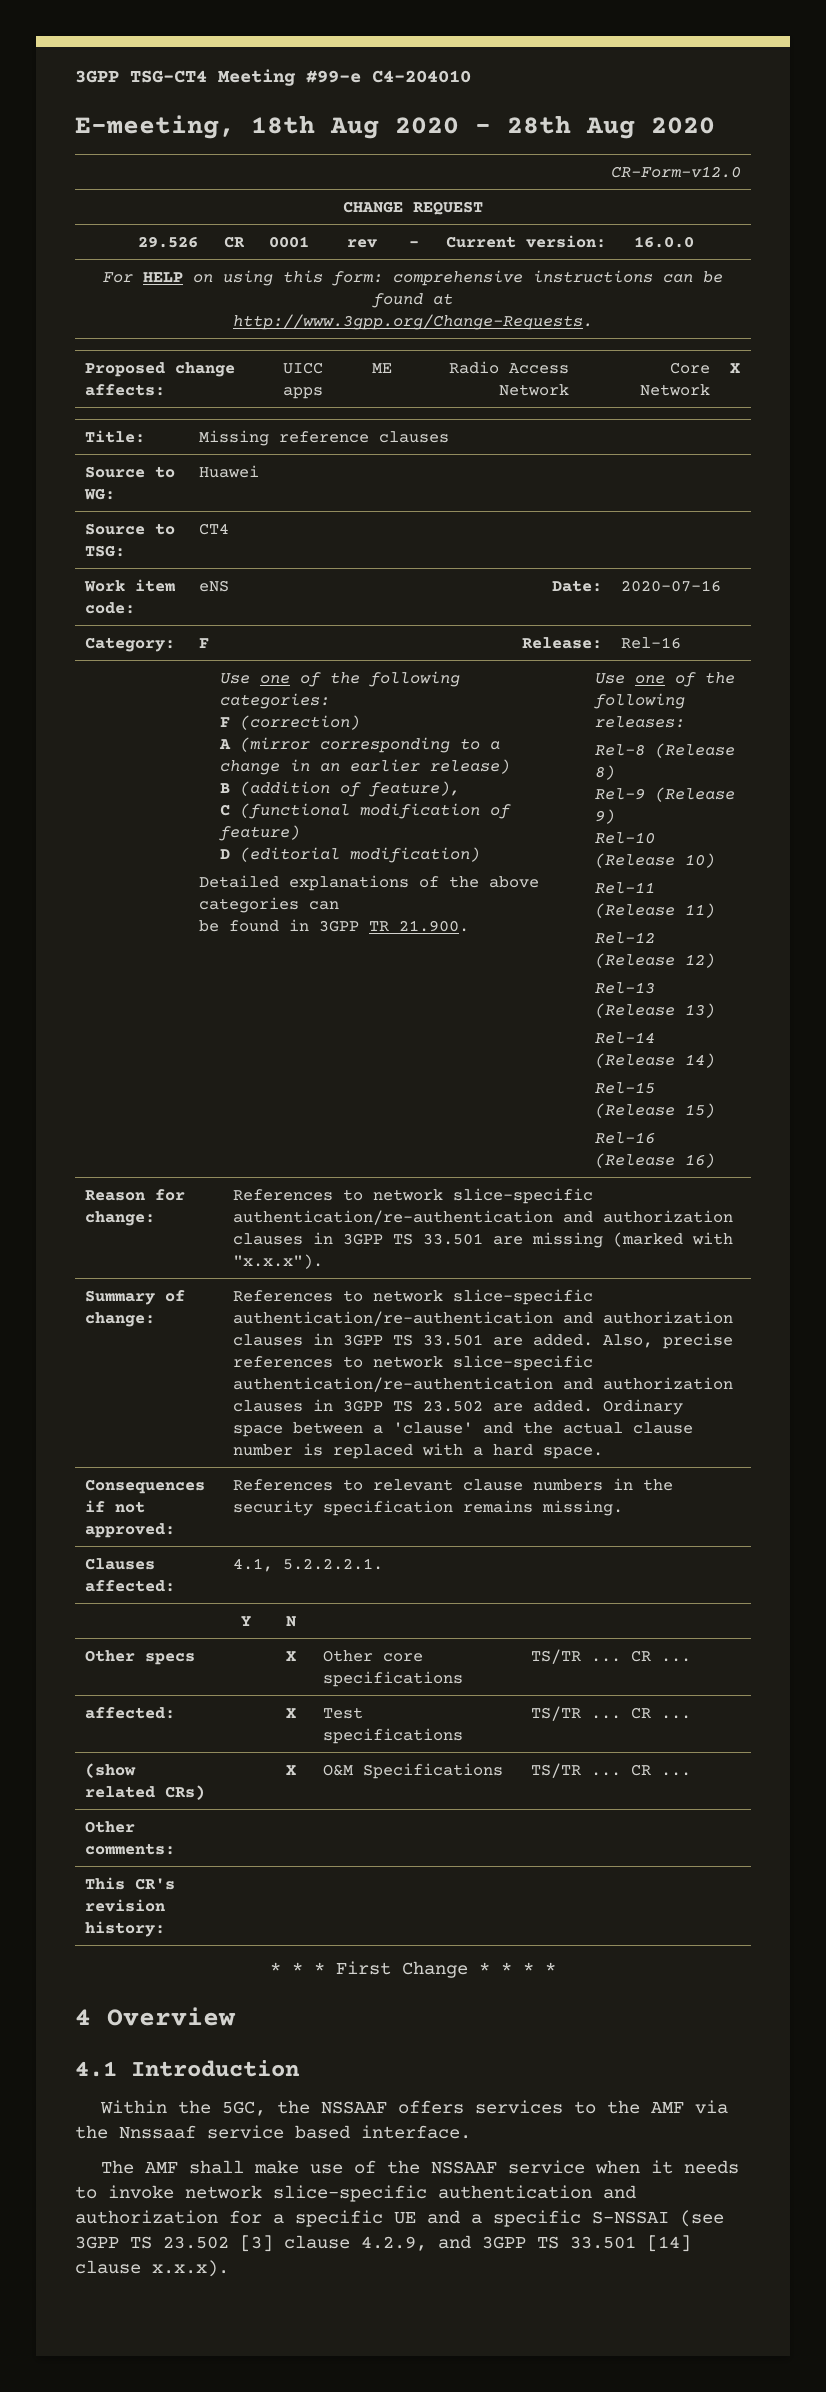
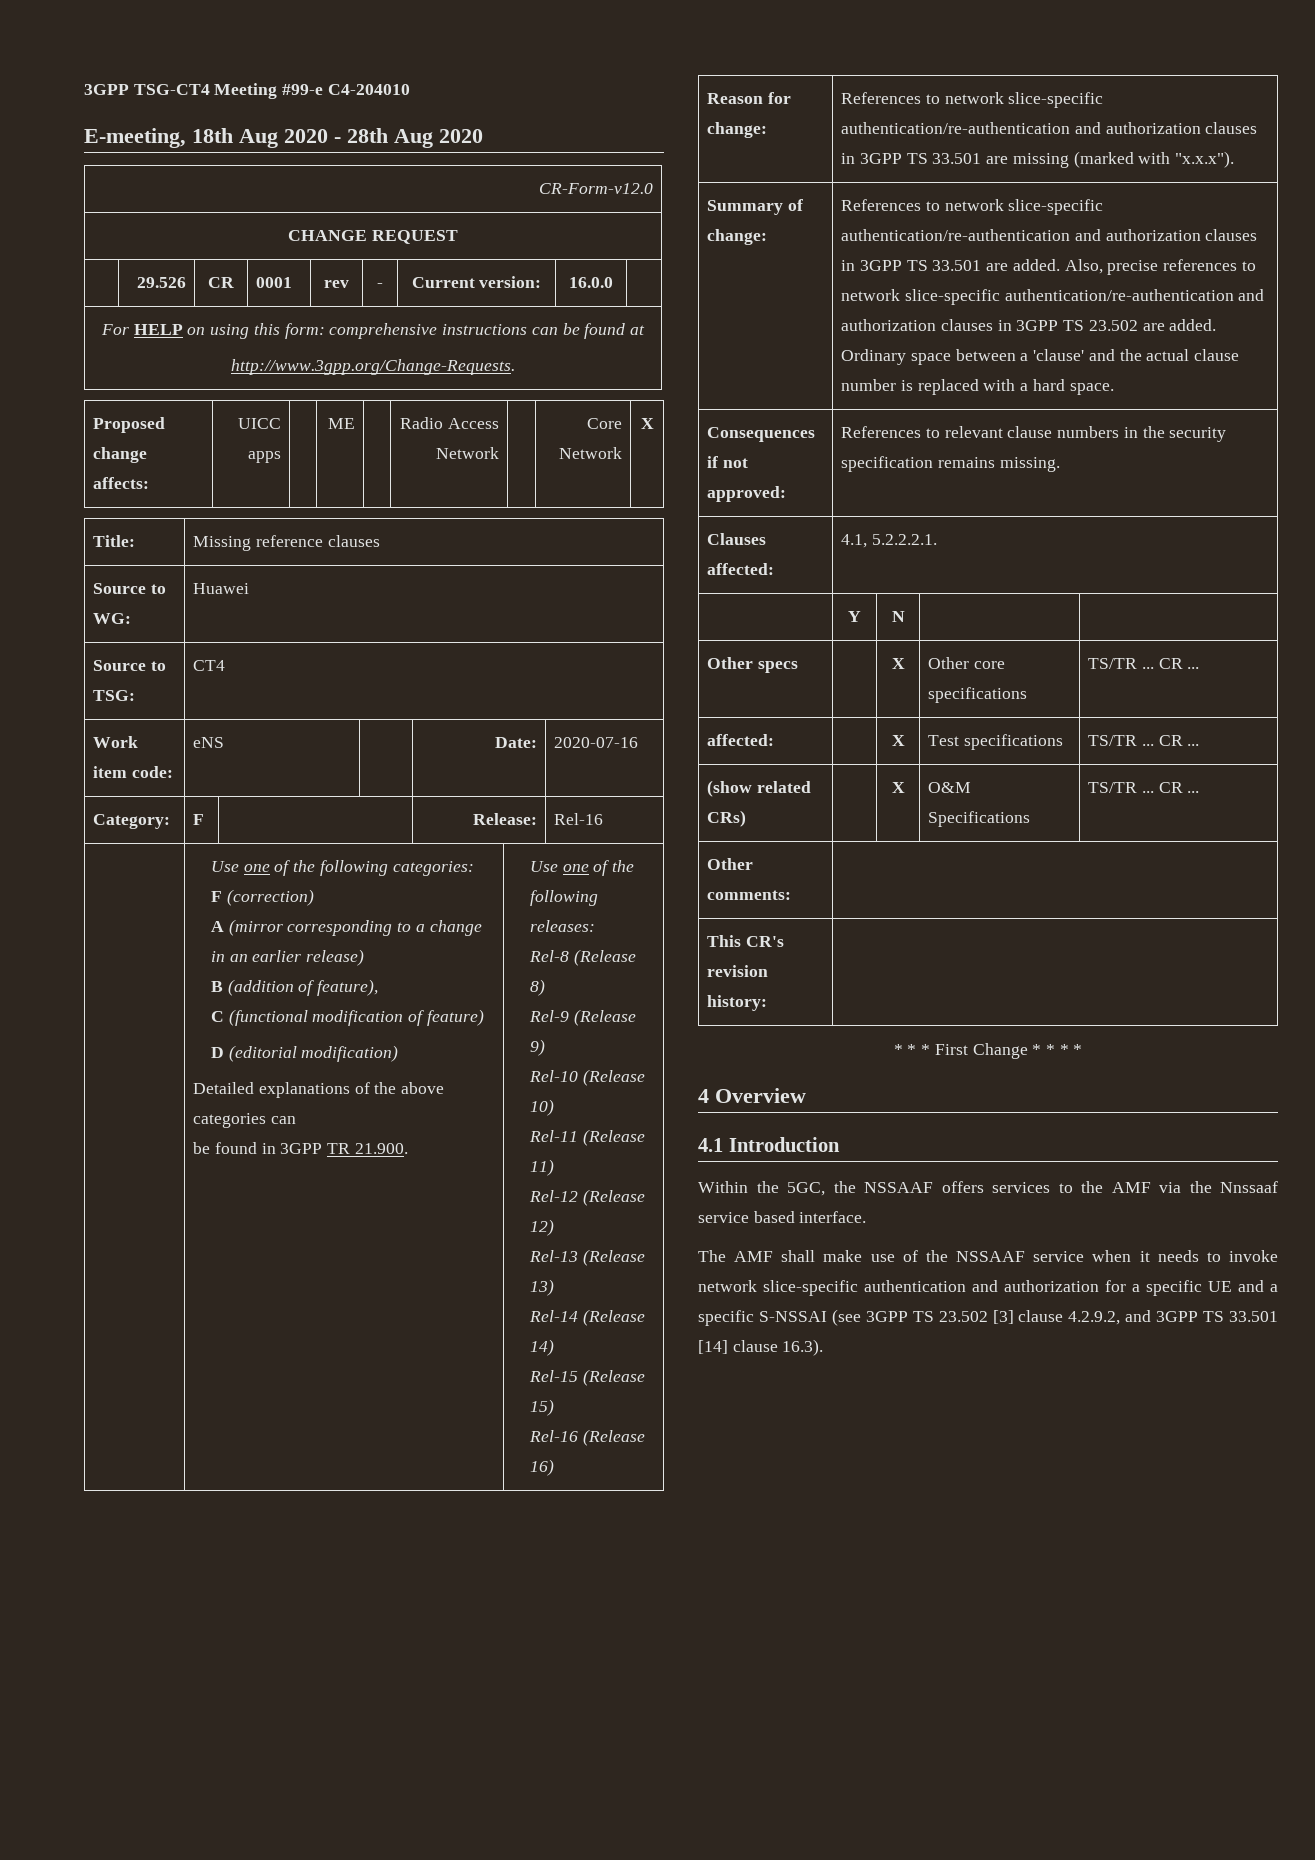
[361,2236,427,2251] 4.2.9, -> [1068,1311,1121,1325] 4.2.9.2,
[152,2260,229,2277] x.x.x). -> [782,1339,824,1356] 16.3).

